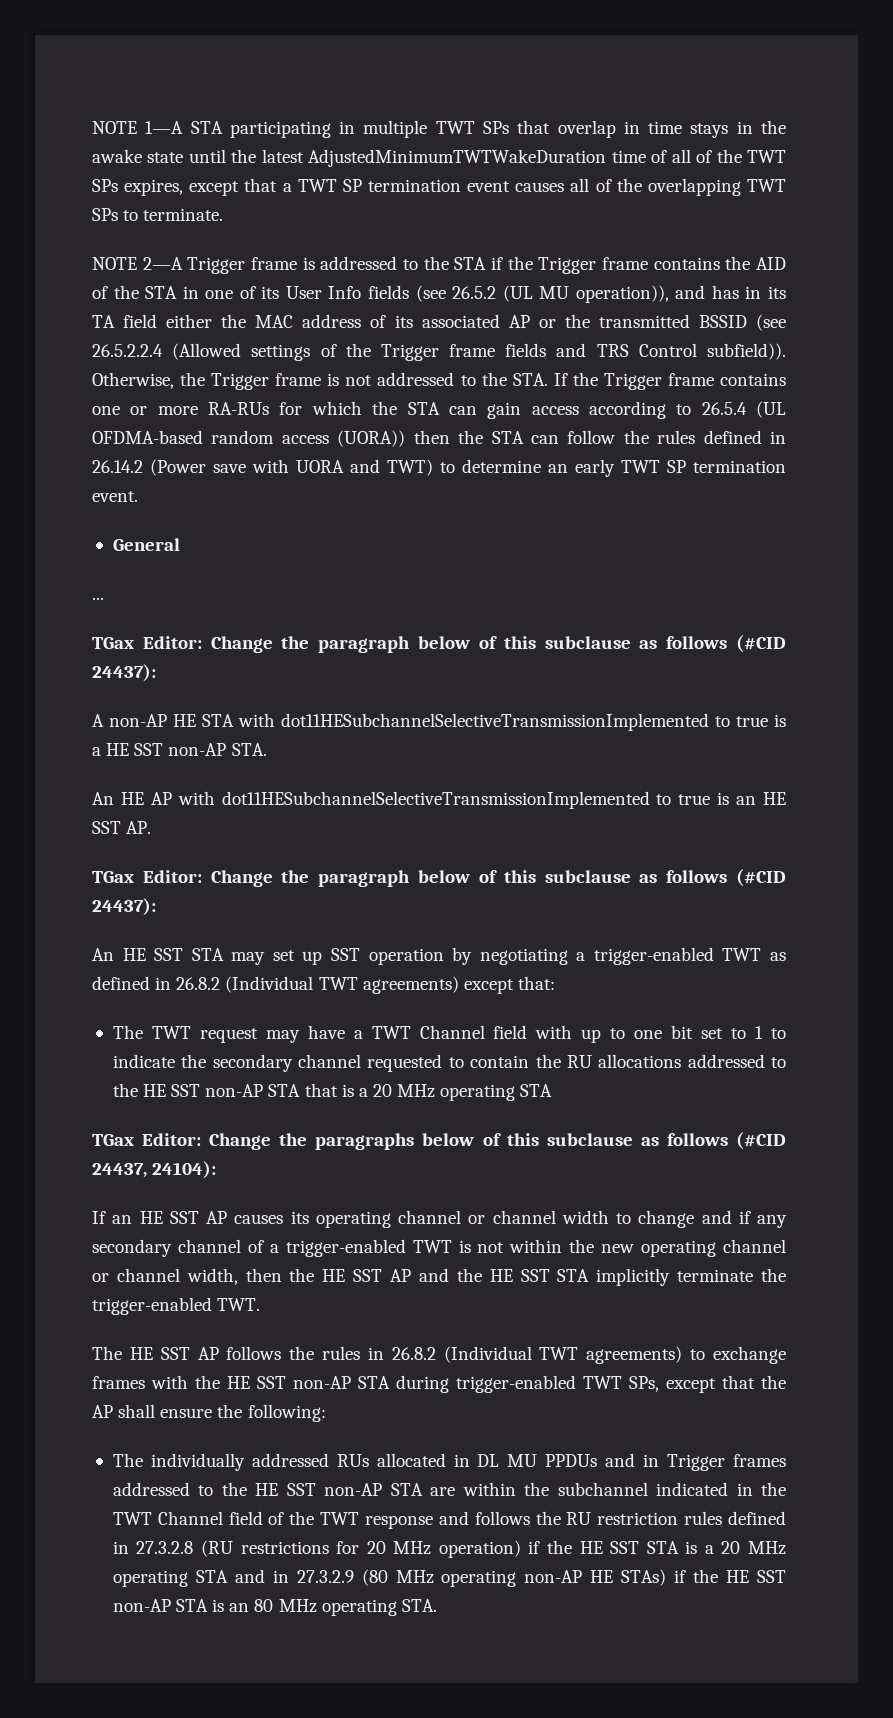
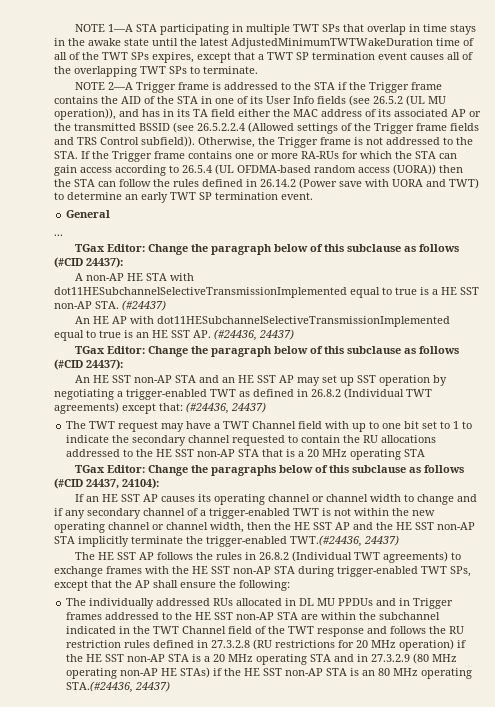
(709, 722) none -> [350,287,380,298] equal
(267, 749) none -> [122,300,166,311] (#24437)
(650, 800) none -> [54,330,84,341] equal
(152, 827) none -> [214,329,294,341] (#24436, 24437)
[191,948,224,961] STA -> [134,375,295,383] non-AP STA and an HE SST AP
(555, 983) none -> [186,402,266,414] (#24436, 24437)
(550, 1275) none -> [437,522,475,530] non-AP
[217,1298,261,1311] TWT. -> [290,535,399,547] TWT.(#24436, 24437)
(640, 1547) none -> [127,654,166,662] non-AP
[401,1599,437,1612] STA. -> [66,681,171,693] STA.(#24436, 24437)

